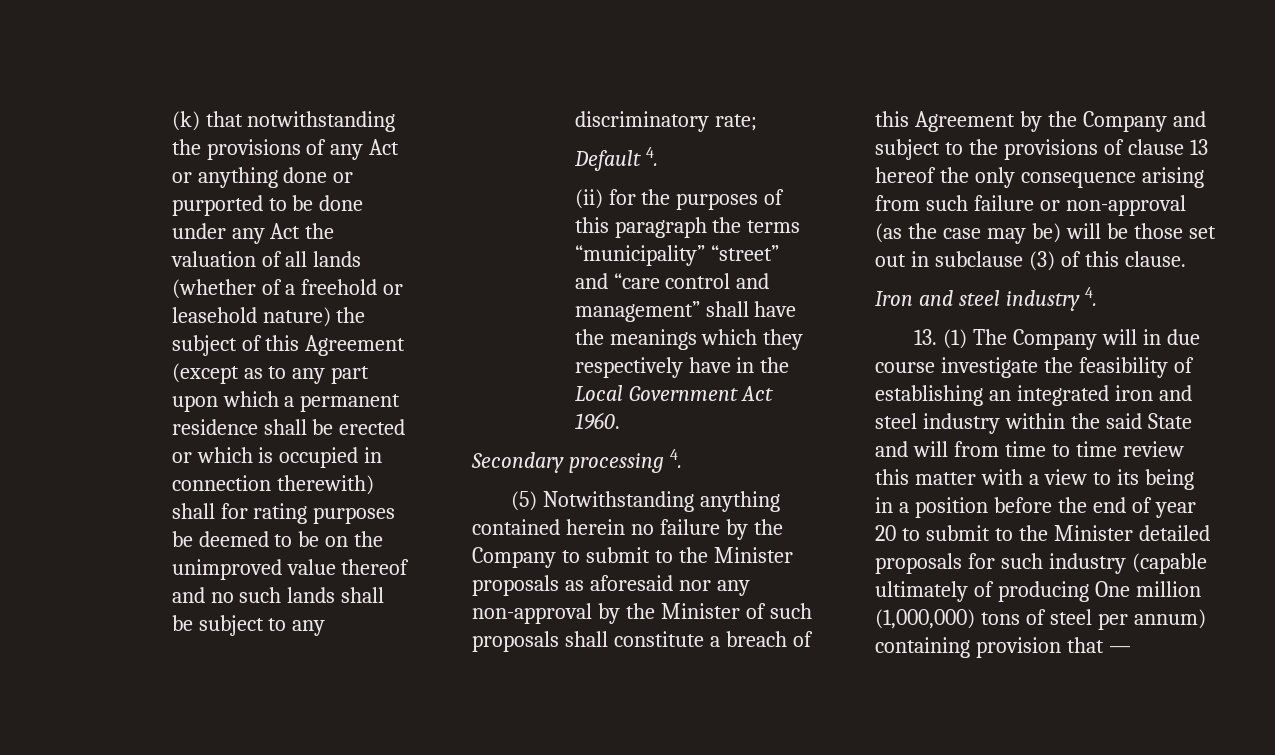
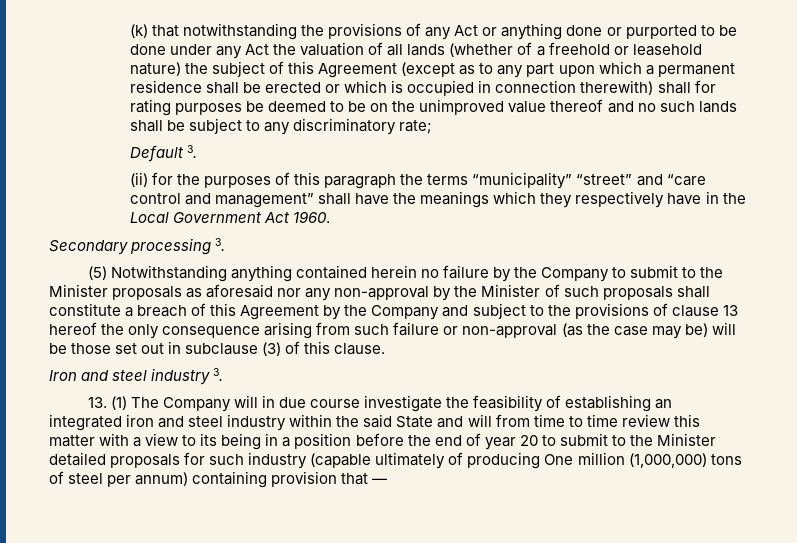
[645,147,658,166] 4. -> [187,145,198,158] 3.
[669,449,682,468] 4. -> [215,238,226,251] 3.
[1084,287,1097,306] 4. -> [213,368,224,381] 3.

